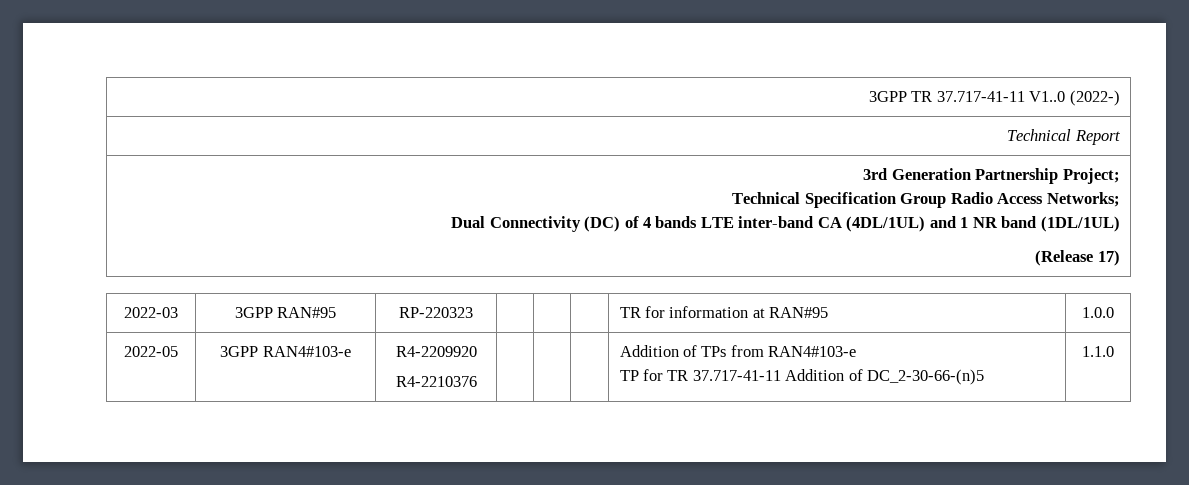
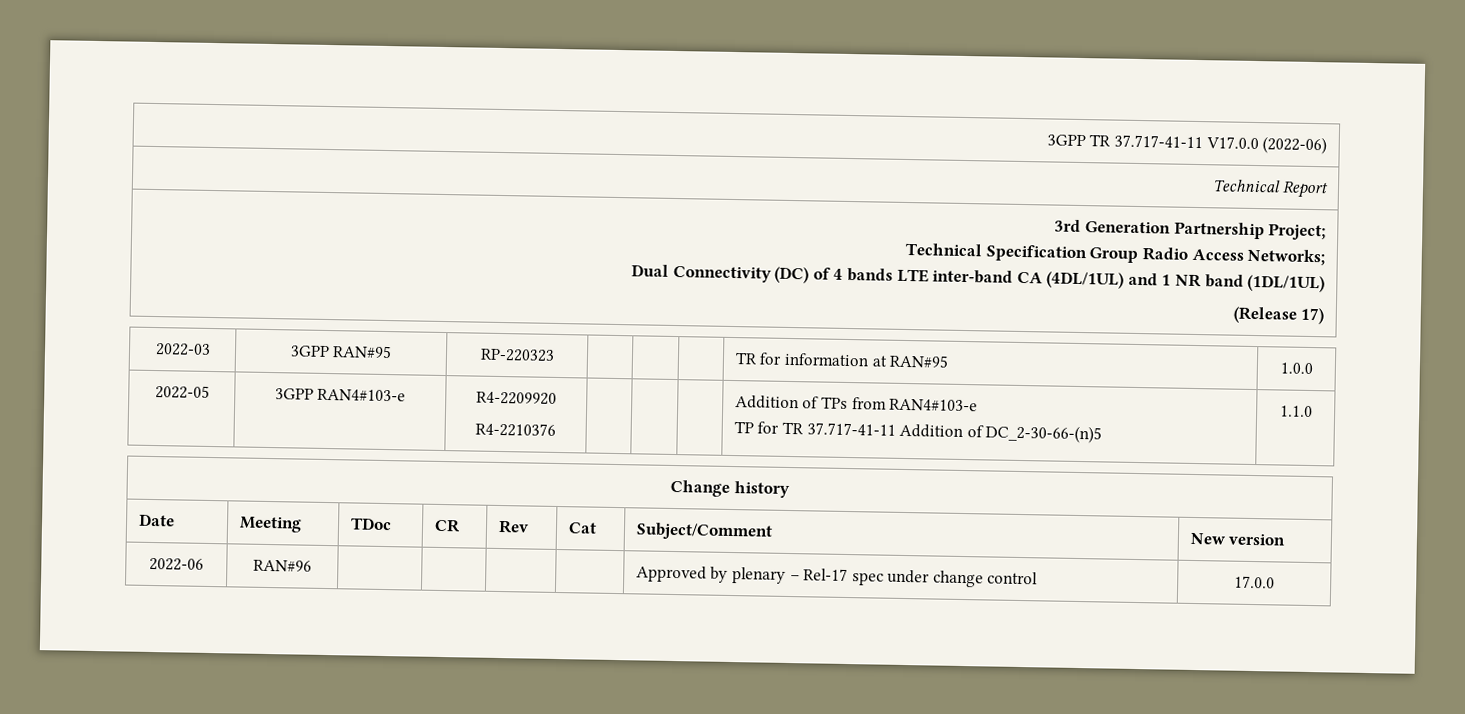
[1029,90,1120,106] V1..0 (2022-) -> [1205,136,1328,155] V17.0.0 (2022-06)
(1114, 351) none -> [670,479,790,499] [137,513,175,527] [238,516,302,533] [349,517,392,531] [433,518,461,533] [497,519,529,534] [567,522,597,534] [635,522,773,541] [1189,532,1287,546] [149,557,204,571] [253,559,312,572] [635,565,1039,588] [1234,575,1275,589] // Change history // Date | Meeting | TDoc | CR | Rev | Cat | Subject/Comment | New version // 2022-06 | RAN#96 | | | | | Approved by plenary – Rel-17 spec under change control | 17.0.0

